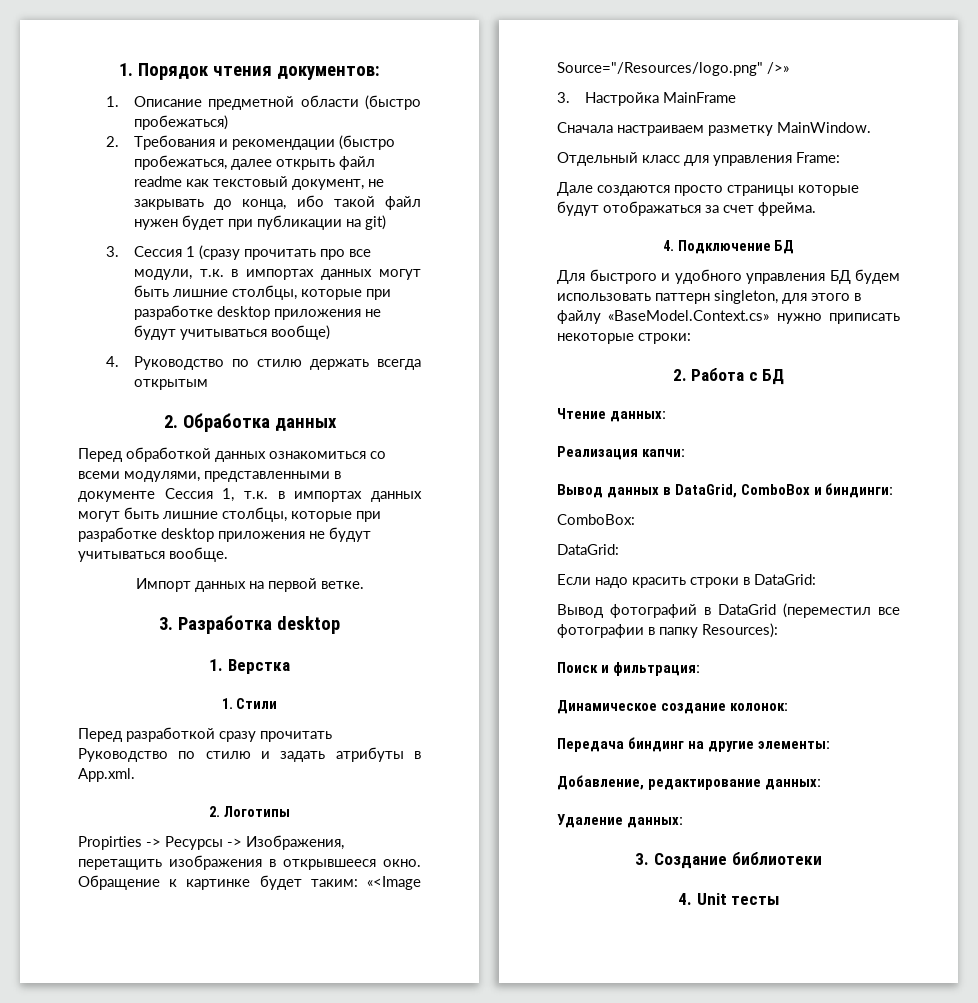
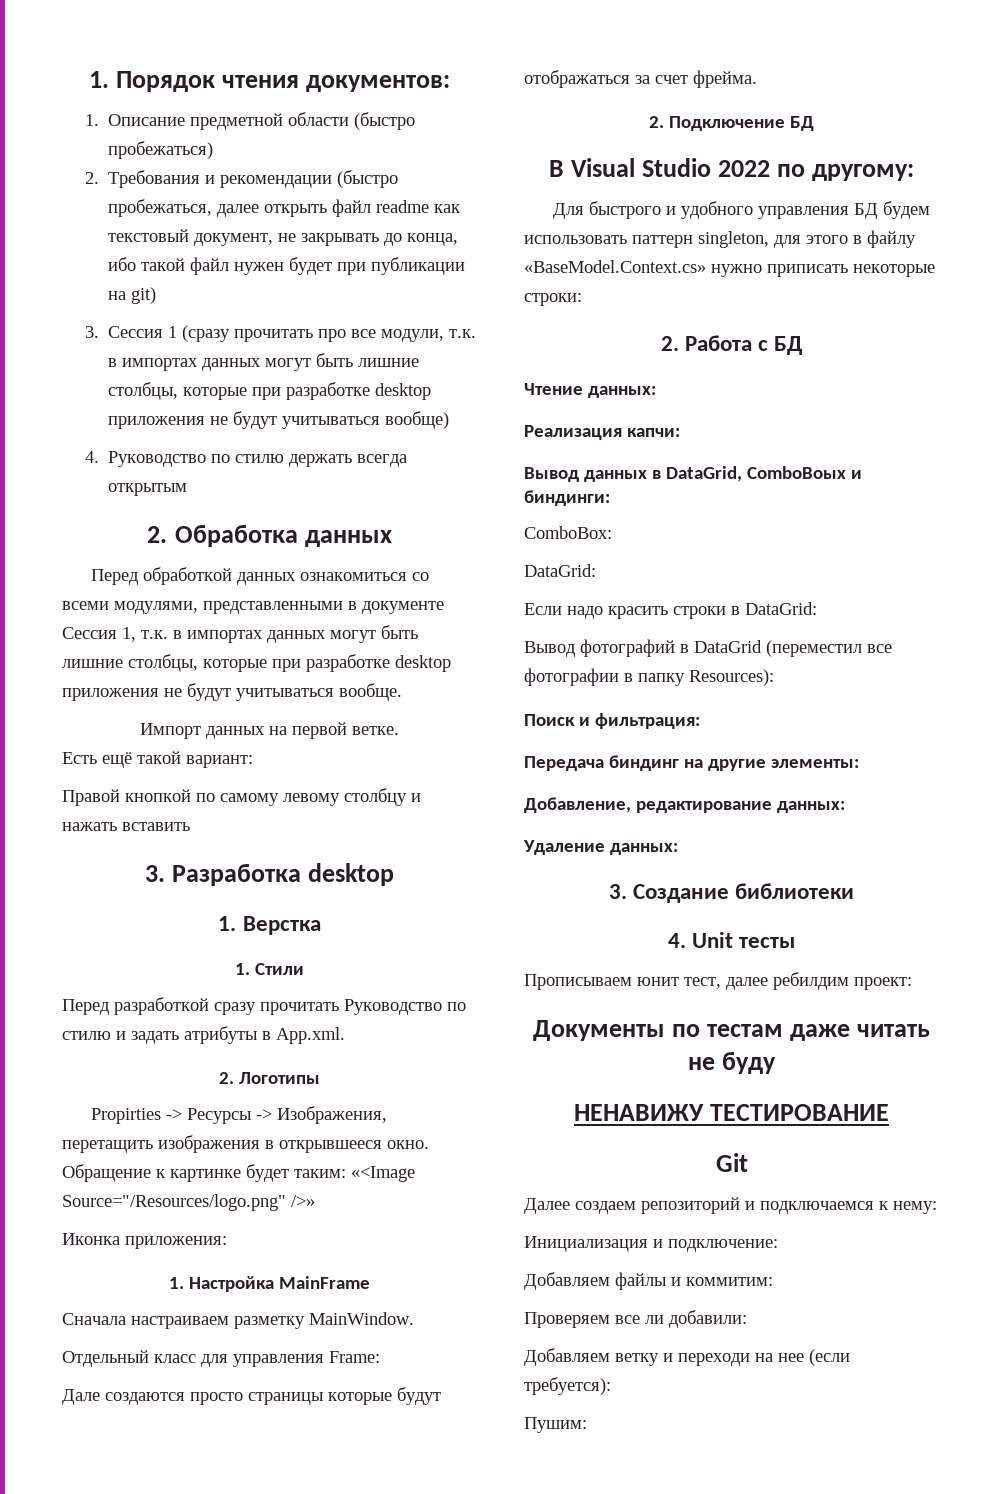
(364, 585) none -> [62,751,253,768] [62,788,421,806] [62,822,190,831] // Есть ещё такой вариант: // Правой кнопкой по самому левому столбцу и нажать вставить
[557,92,570,103] 3. -> [62,1233,227,1249] [169,1277,185,1289] Иконка приложения: // 1.
[662,240,674,251] 4. -> [649,116,665,128] 2.
(795, 247) none -> [548,158,915,181] // В Visual Studio 2022 по другому:
[740,484,810,495] ComboBox -> [746,466,846,479] ComboBoыx
[557,700,788,714] // Динамическое создание колонок: -> (700, 721) none
(780, 900) none -> [524,972,912,990] [532,1020,931,1041] [687,1051,777,1074] [573,1104,890,1121] [715,1153,748,1172] [524,1197,937,1214] [524,1236,778,1252] [524,1272,773,1290] [524,1310,747,1328] [524,1348,850,1366] [524,1377,611,1395] [524,1417,587,1433] // Прописываем юнит тест, далее ребилдим проект: // Документы по тестам даже читать не буду // НЕНАВИЖУ ТЕСТИРОВАНИЕ // Git // Далее создаем репозиторий и подключаемся к нему: // Инициализация и подключение: // Добавляем файлы и коммитим: // Проверяем все ли добавили: // Добавляем ветку и переходи на нее (если требуется): // Пушим:

